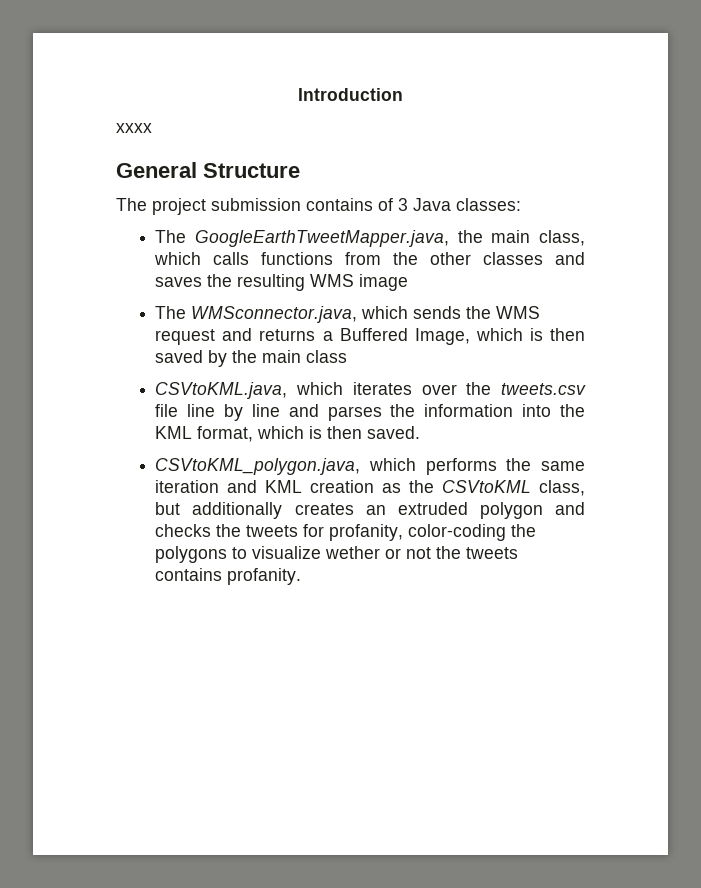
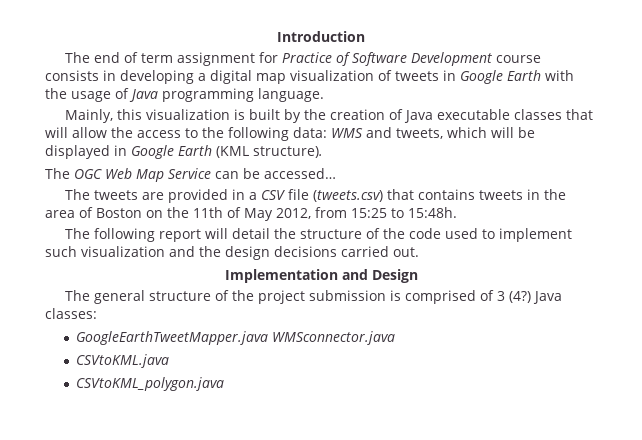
[116,123,152,133] [116,162,300,178] [116,198,373,215] xxxx // General Structure // The project submission contains -> [64,52,541,66] [45,70,574,84] [45,88,324,102] [64,109,593,123] [45,127,535,141] [45,145,323,159] [45,168,336,182] [64,189,566,203] [45,207,457,221] [64,228,572,242] [45,246,419,260] [224,269,418,283] [64,290,476,304] The end of term assignment for Practice of Software Development course consists in developing a digital map visualization of tweets in Google Earth with the usage of Java programming language. // Mainly, this visualization is built by the creation of Java executable classes that will allow the access to the following data: WMS and tweets, which will be displayed in Google Earth (KML structure). // The OGC Web Map Service can be accessed… // The tweets are provided in a CSV file (tweets.csv) that contains tweets in the area of Boston on the 11th of May 2012, from 15:25 to 15:48h. // The following report will detail the structure of the code used to implement such visualization and the design decisions carried out. // Implementation and Design // The general structure of the project submission is comprised
(408, 204) none -> [508,291,531,303] (4?)
[155,230,585,247] [154,252,585,265] [155,274,409,291] [155,306,541,323] [155,328,586,345] [155,350,348,367] [155,382,586,399] [155,404,585,421] [155,426,421,442] [155,458,585,475] [155,480,585,496] [155,502,585,519] [155,524,537,541] [155,546,519,563] [155,568,302,585] The GoogleEarthTweetMapper.java, the main class, which calls functions from the other classes and saves the resulting WMS image // The WMSconnector.java, which sends the WMS request and returns a Buffered Image, which is then saved by the main class // CSVtoKML.java, which iterates over the tweets.csv file line by line and parses the information into the KML format, which is then saved. // CSVtoKML_polygon.java, which performs the same iteration and KML creation as the CSVtoKML class, but additionally creates an extruded polygon and checks the tweets for profanity, color-coding the polygons to visualize wether or not the tweets contains profanity. -> [76,331,396,345] [76,354,170,368] [76,377,225,391] GoogleEarthTweetMapper.java WMSconnector.java // CSVtoKML.java // CSVtoKML_polygon.java

